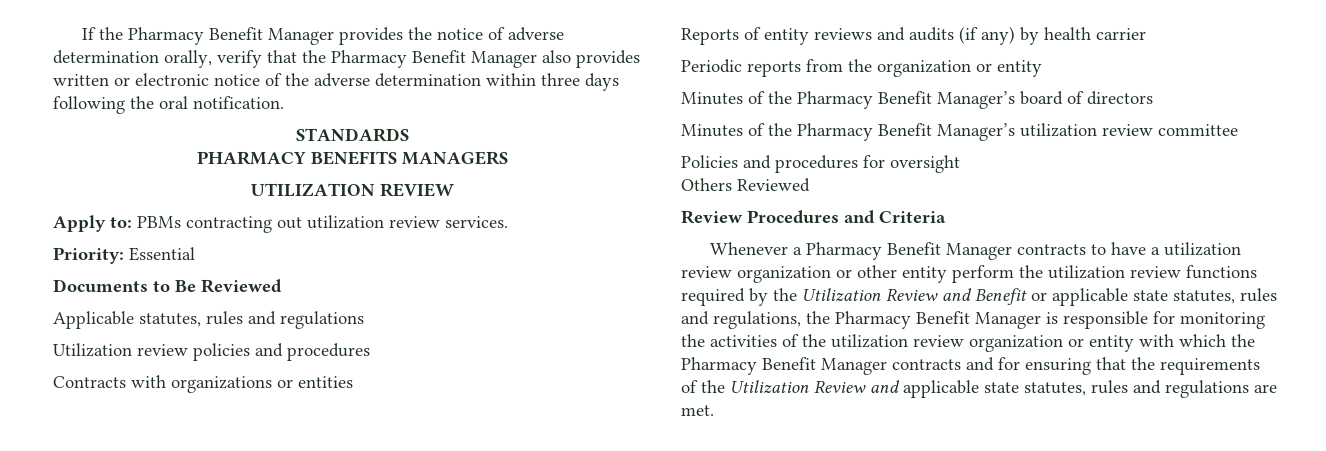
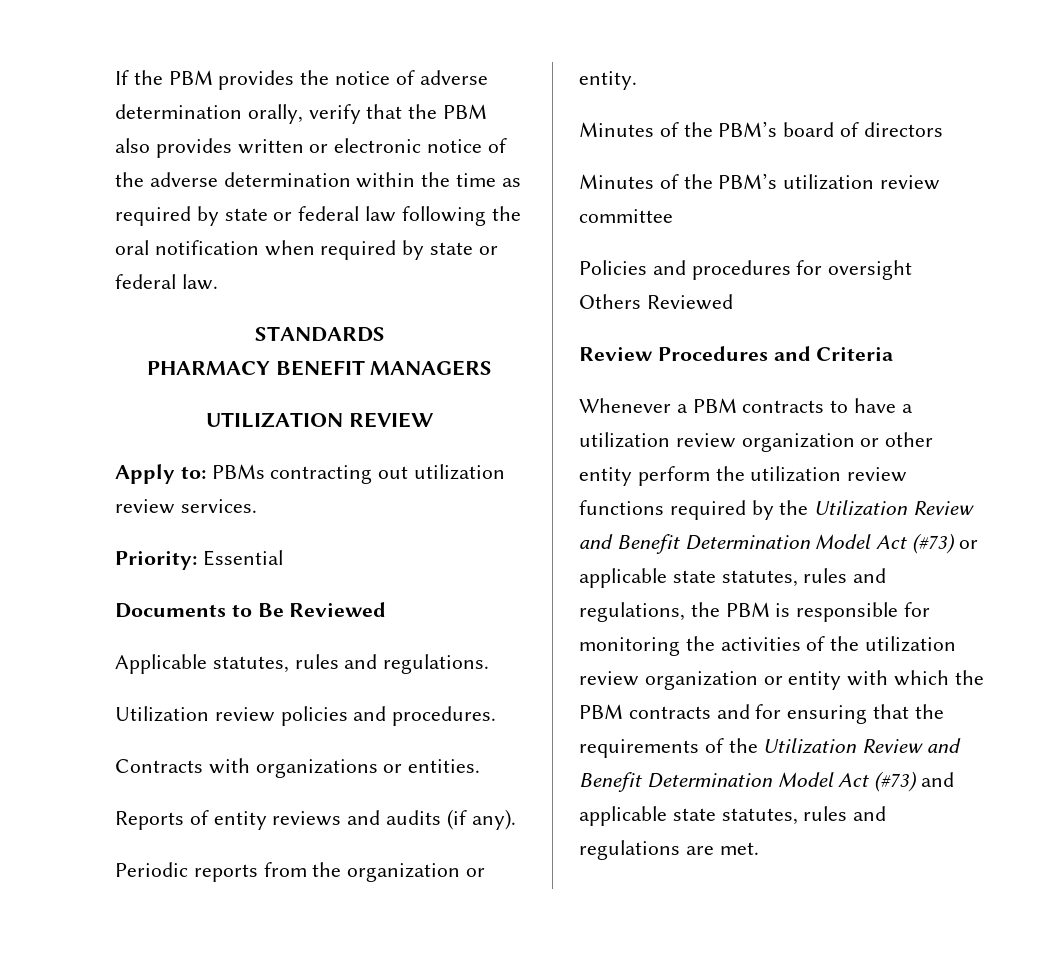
[128,27,335,45] Pharmacy Benefit Manager -> [168,70,213,85] PBM
[331,50,537,68] Pharmacy Benefit Manager -> [443,104,488,119] PBM
[541,73,619,91] [53,96,284,114] three days following the oral notification. -> [421,172,521,187] [115,206,521,226] [115,240,498,260] [115,274,218,290] the time as required by state or federal law following the oral notification when required by state or federal law.
[310,151,397,165] BENEFITS -> [275,360,365,376] BENEFIT
[280,311,364,329] regulations -> [383,654,490,674] regulations.
[287,343,370,361] procedures -> [392,706,497,726] procedures.
[298,376,353,388] entities -> [408,759,481,773] entities.
[981,26,1146,45] any) by health carrier -> [471,809,516,830] any).
[997,60,1042,77] [681,91,1015,109] entity // Minutes of the Pharmacy Benefit Manager’s -> [579,71,637,90] [579,121,778,137] entity. // Minutes of the PBM’s
[797,123,1015,141] Pharmacy Benefit Manager’s -> [718,173,778,189] PBM’s
[806,242,1013,260] Pharmacy Benefit Manager -> [692,398,737,413] PBM
(1027, 296) none -> [684,533,956,554] Determination Model Act (#73)
[835,311,1041,329] Pharmacy Benefit Manager -> [725,602,770,617] PBM
[681,357,887,375] Pharmacy Benefit Manager -> [579,704,623,719] PBM
(900, 386) none -> [579,771,955,792] Benefit Determination Model Act (#73) and

